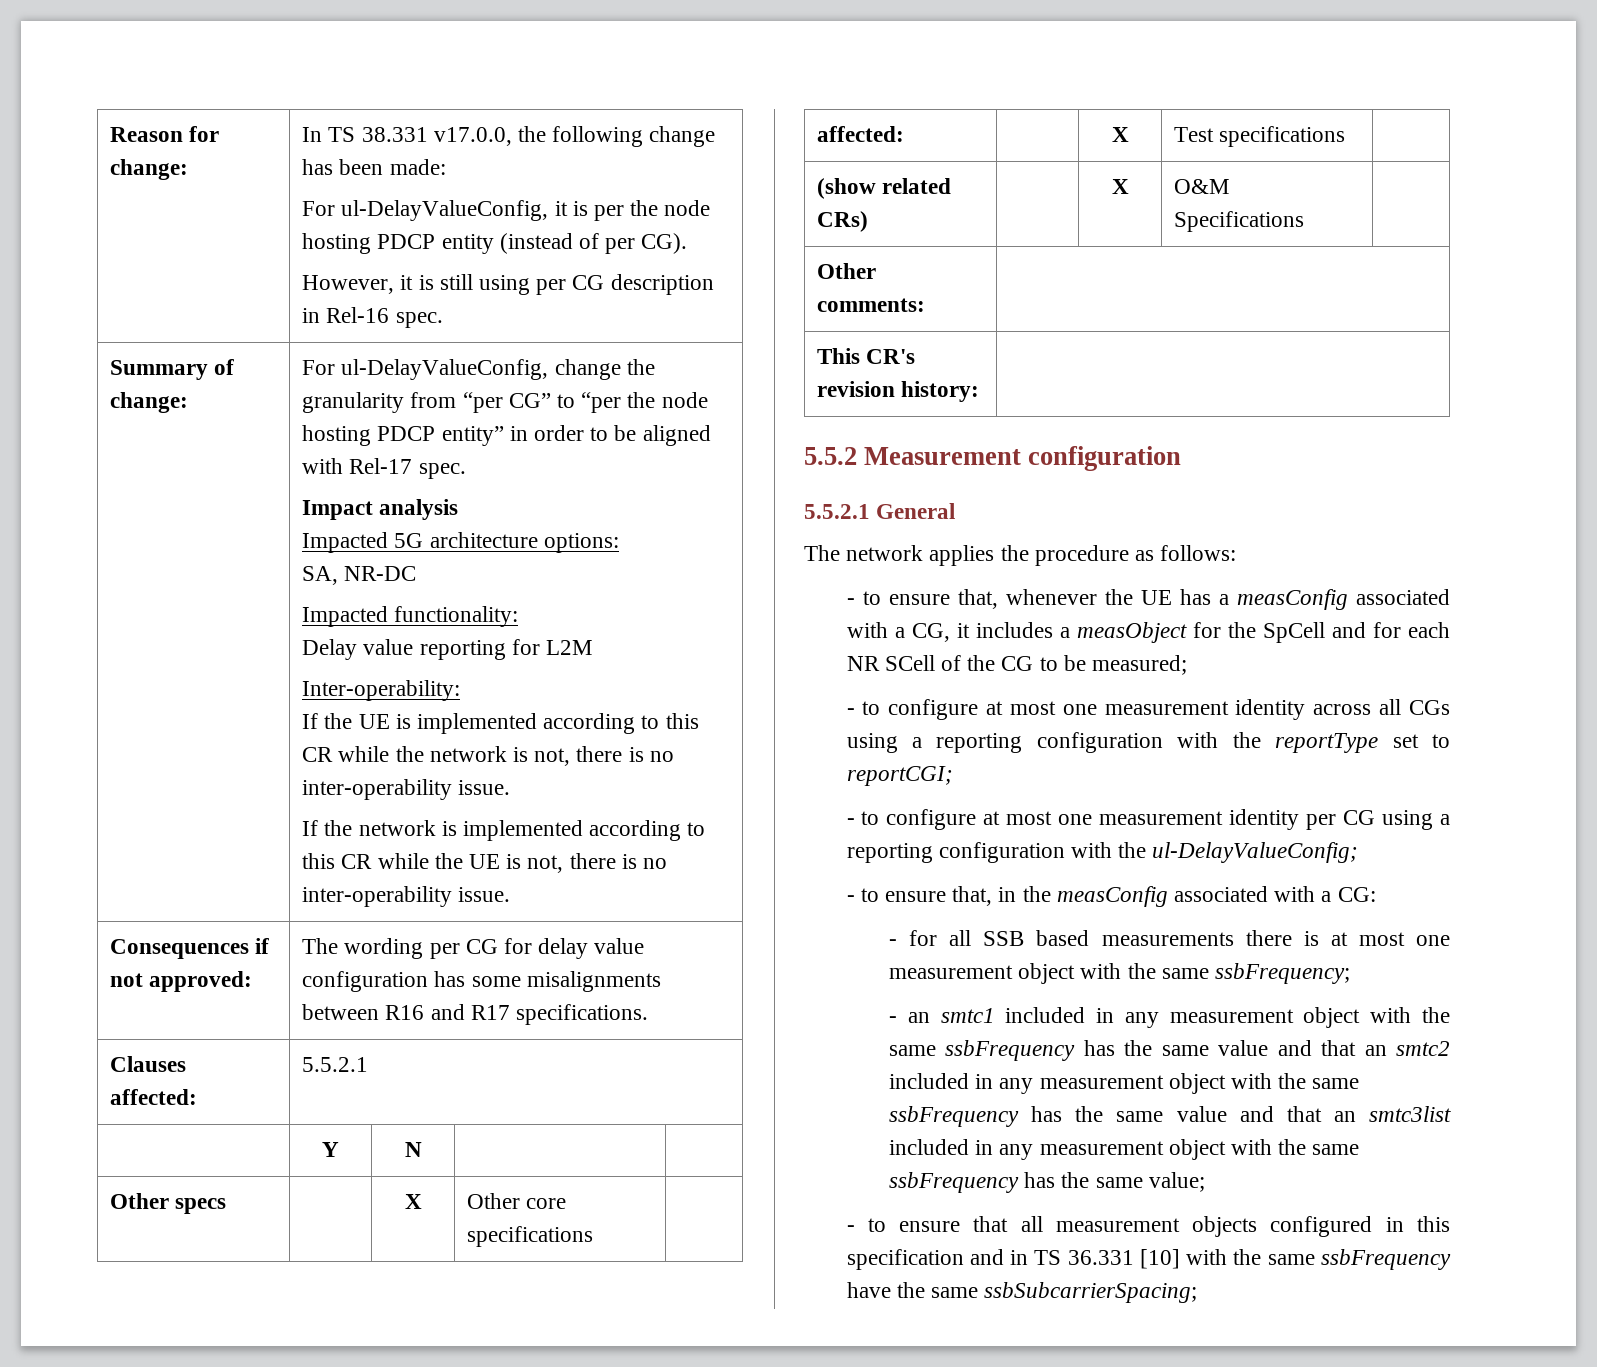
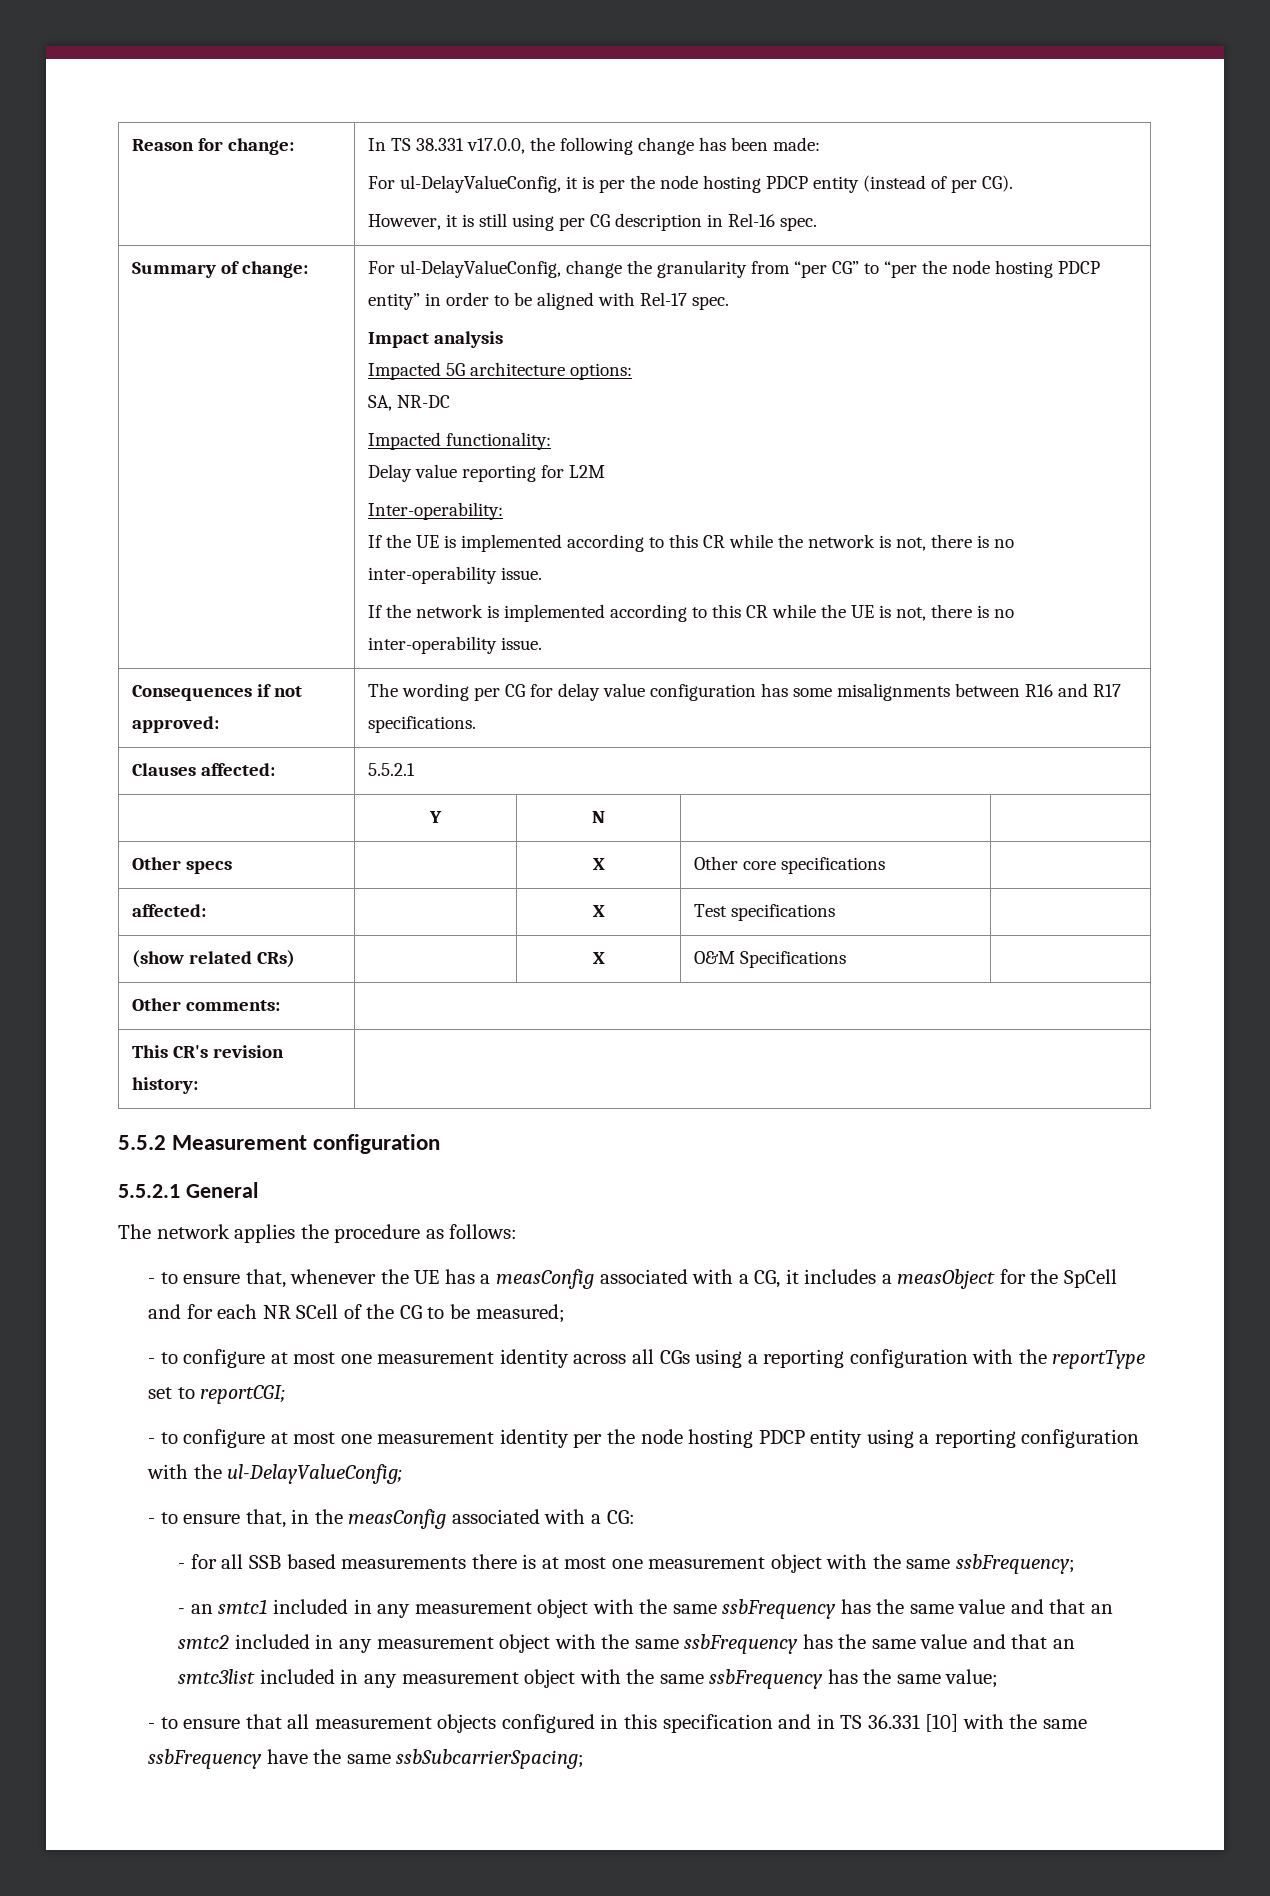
[1343,810,1376,825] CG -> [606,1429,863,1448] the node hosting PDCP entity

